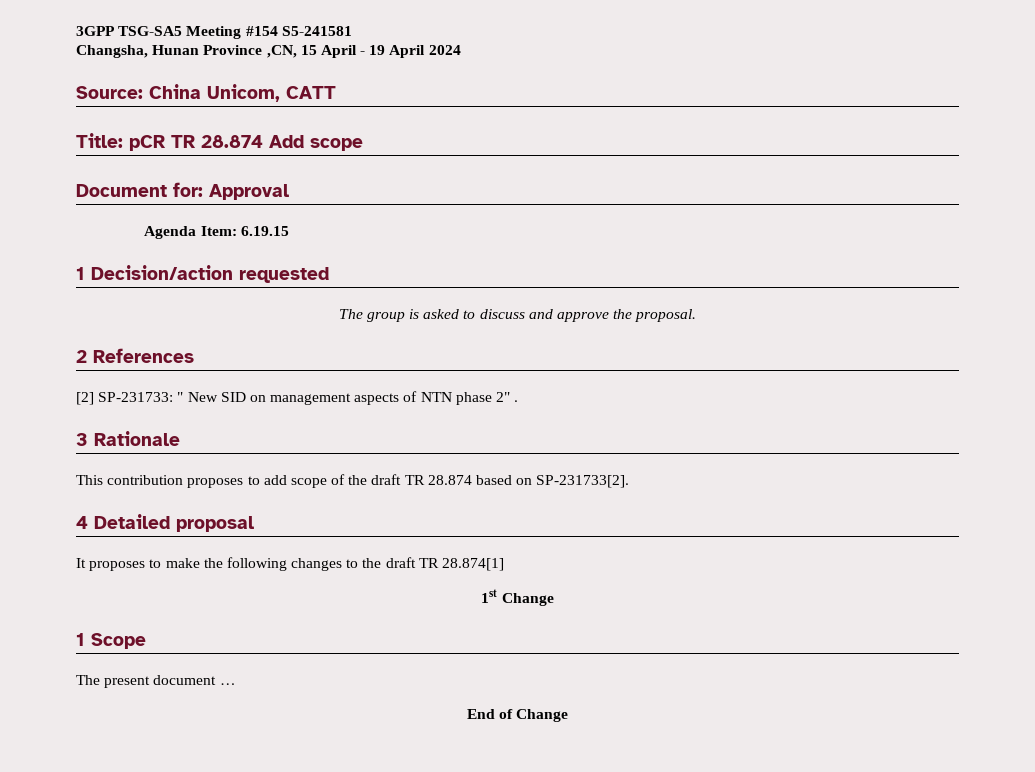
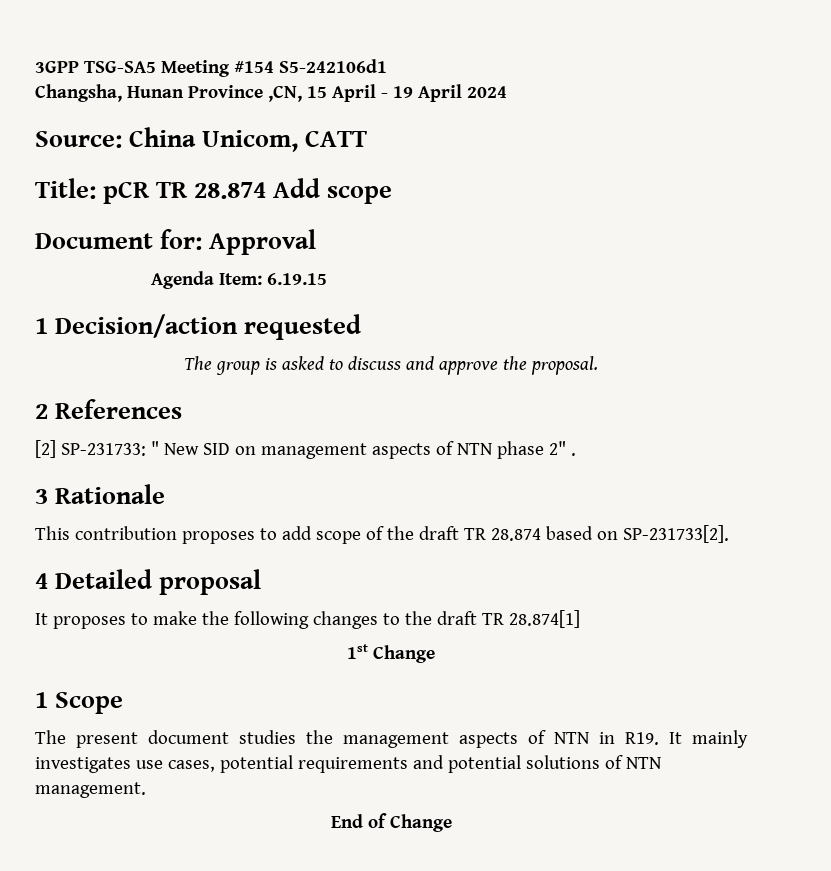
[281,26,352,36] S5-241581 -> [278,59,387,73] S5-242106d1
[219,683,236,685] … -> [239,730,748,748] [35,755,661,773] [35,782,146,798] studies the management aspects of NTN in R19. It mainly investigates use cases, potential requirements and potential solutions of NTN management.

